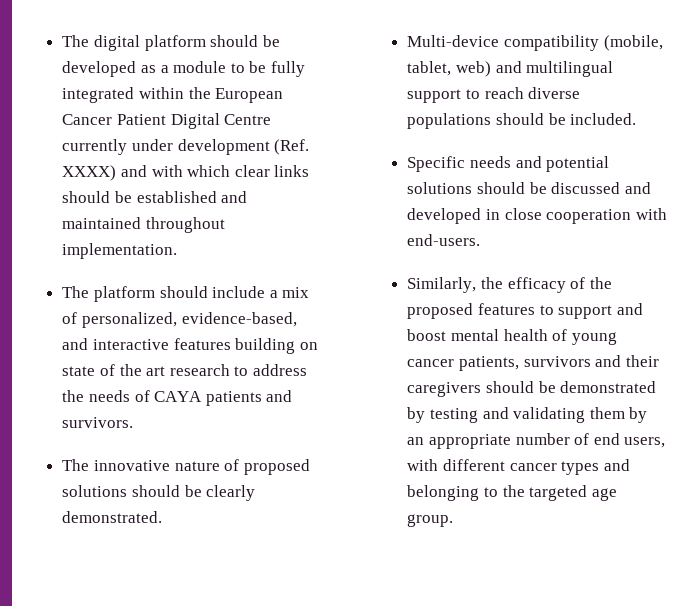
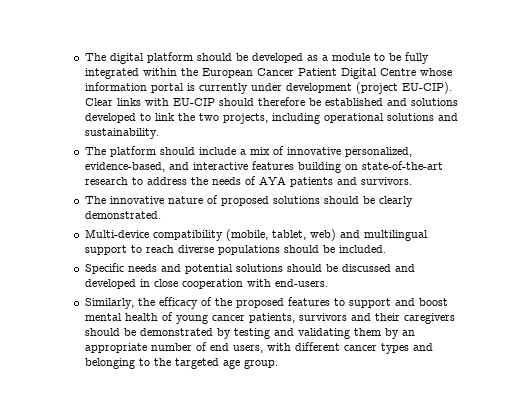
[62,139,310,155] [62,165,310,181] [62,191,248,203] [62,217,226,233] [62,243,178,259] currently under development (Ref. XXXX) and with which clear links should be established and maintained throughout implementation. -> [419,68,452,76] [84,82,452,94] [84,97,458,106] [84,113,458,124] [84,128,159,139] whose information portal is currently under development (project EU-CIP). Clear links with EU-CIP should therefore be established and solutions developed to link the two projects, including operational solutions and sustainability.
(78, 318) none -> [286,147,341,155] innovative
[62,364,166,376] state of the art -> [361,161,443,170] state-of-the-art
[154,391,203,402] CAYA -> [258,176,286,185] AYA

